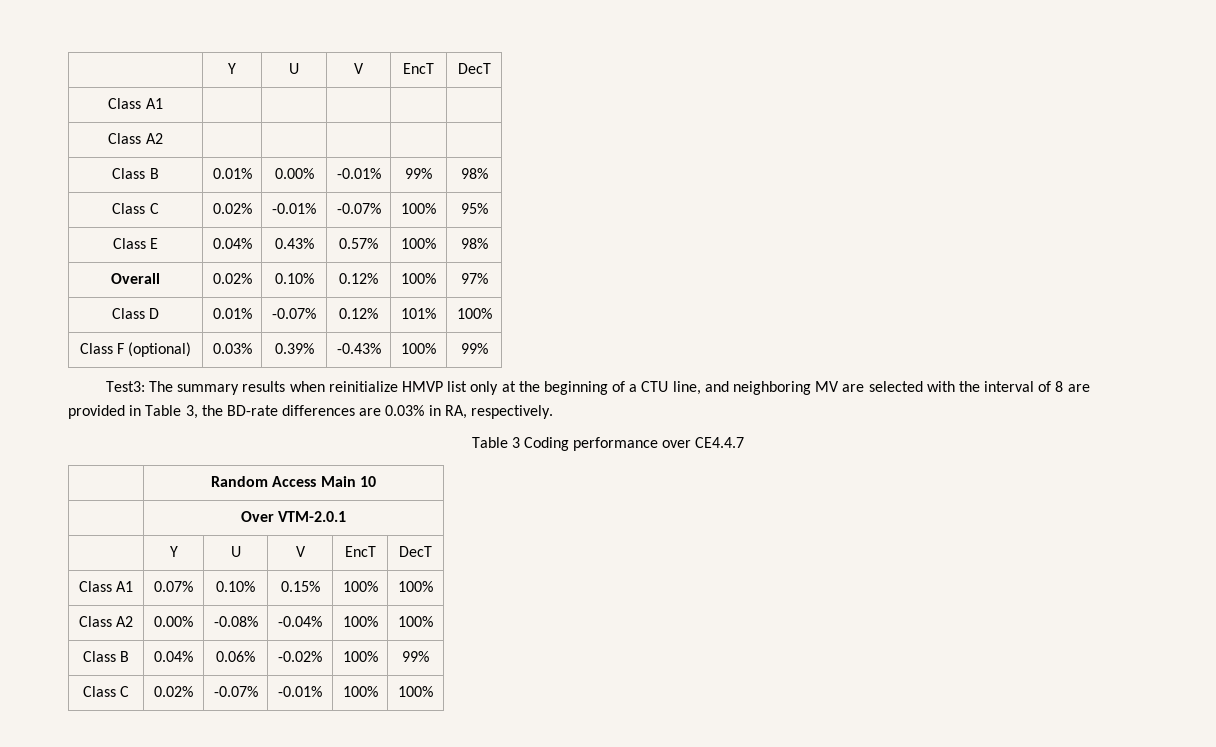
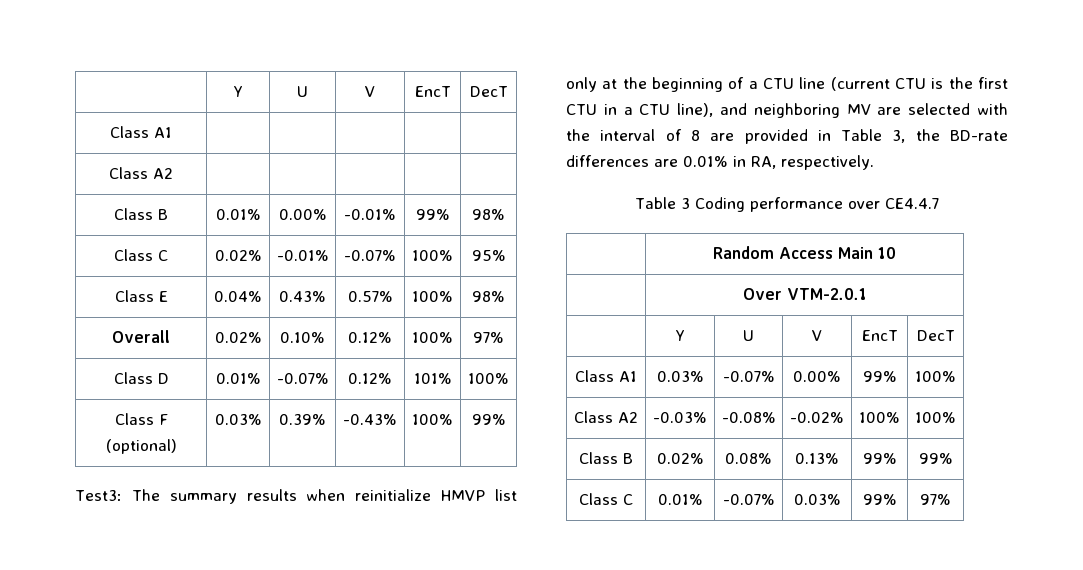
[672,381,701,395] line, -> [799,77,1008,91] [566,103,714,117] line (current CTU is the first CTU in a CTU line),
[385,405,425,416] 0.03% -> [683,156,728,167] 0.01%
[154,581,193,592] [216,581,255,592] [280,581,320,592] [342,581,378,592] 0.07% | 0.10% | 0.15% | 100% -> [656,371,704,382] [722,371,775,382] [793,371,841,382] [862,371,897,382] 0.03% | -0.07% | 0.00% | 99%
[154,616,193,627] 0.00% -> [653,412,707,423] -0.03%
[278,616,322,627] -0.04% -> [790,412,844,423] -0.02%
[154,651,193,662] [216,651,255,662] [278,651,322,662] [342,651,378,662] 0.04% | 0.06% | -0.02% | 100% -> [656,453,704,464] [725,453,772,464] [795,453,839,464] [862,453,897,464] 0.02% | 0.08% | 0.13% | 99%
[154,686,193,697] [213,686,258,697] [278,686,322,697] [342,686,378,697] [398,686,433,697] 0.02% | -0.07% | -0.01% | 100% | 100% -> [657,494,703,505] [722,494,775,505] [793,494,841,505] [862,494,897,505] [920,494,951,505] 0.01% | -0.07% | 0.03% | 99% | 97%

